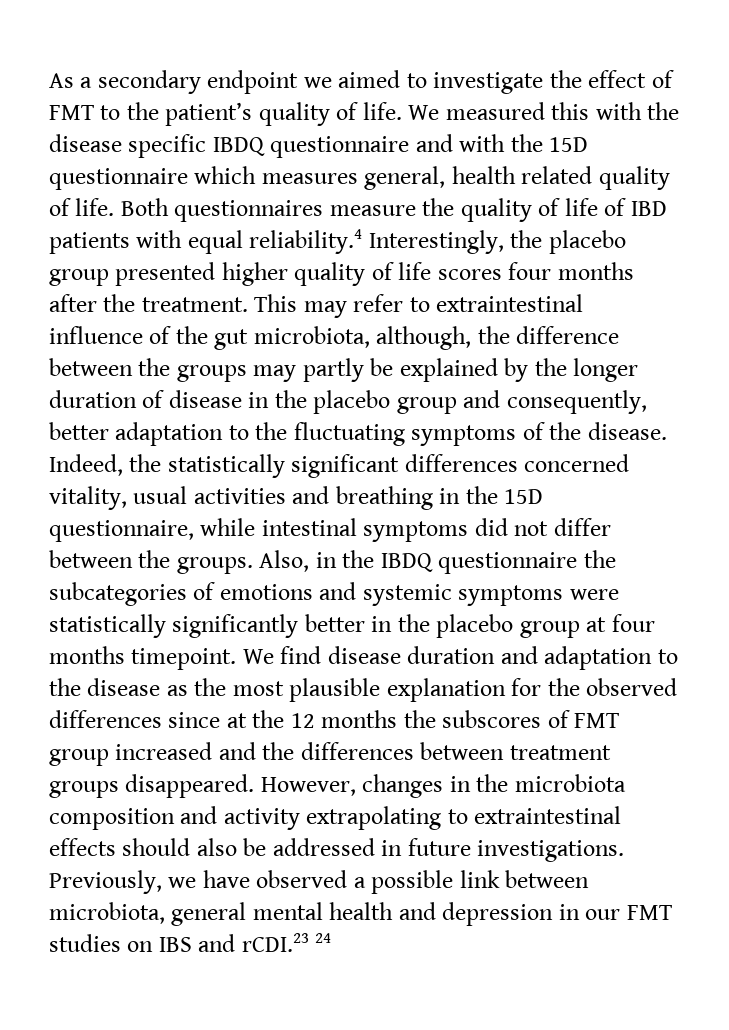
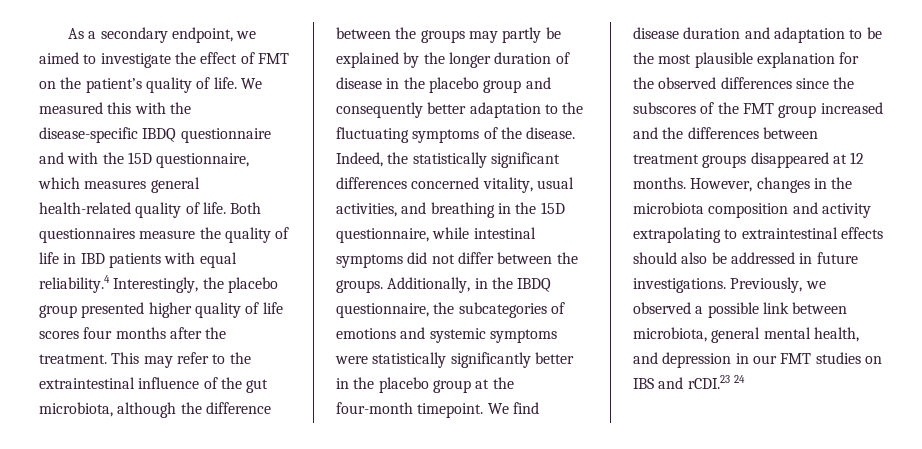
[207,70,299,94] endpoint -> [172,27,234,43] endpoint,
[100,105,121,120] to -> [39,81,56,89] on
[49,134,207,158] disease specific -> [39,127,138,143] disease-specific
[49,168,188,190] questionnaire -> [156,153,250,168] questionnaire,
[364,166,593,190] general, health related -> [150,177,200,193] [39,202,131,214] general health-related
[604,198,627,216] of -> [63,253,77,264] in
(430, 304) none -> [229,352,251,364] the
[376,326,472,350] although, -> [117,402,177,418] although
[506,390,647,414] consequently, -> [336,102,423,118] consequently
[193,488,286,504] activities -> [336,203,397,217] activities,
[259,550,310,572] Also, -> [387,277,471,293] Additionally,
[438,552,578,574] questionnaire -> [336,303,429,318] questionnaire,
[611,614,655,632] [49,646,125,664] four months -> [492,377,514,389] [336,402,413,414] the four-month
[49,678,188,696] the disease as -> [866,27,882,39] be
[226,710,398,728] at the 12 months -> (829, 83) none
(570, 719) none -> [717,102,739,114] the
[125,774,255,798] disappeared. -> [750,152,865,168] [633,177,686,189] disappeared at 12 months.
[202,870,250,888] have -> (826, 285) none
[329,902,394,920] health -> [813,327,859,342] health,

